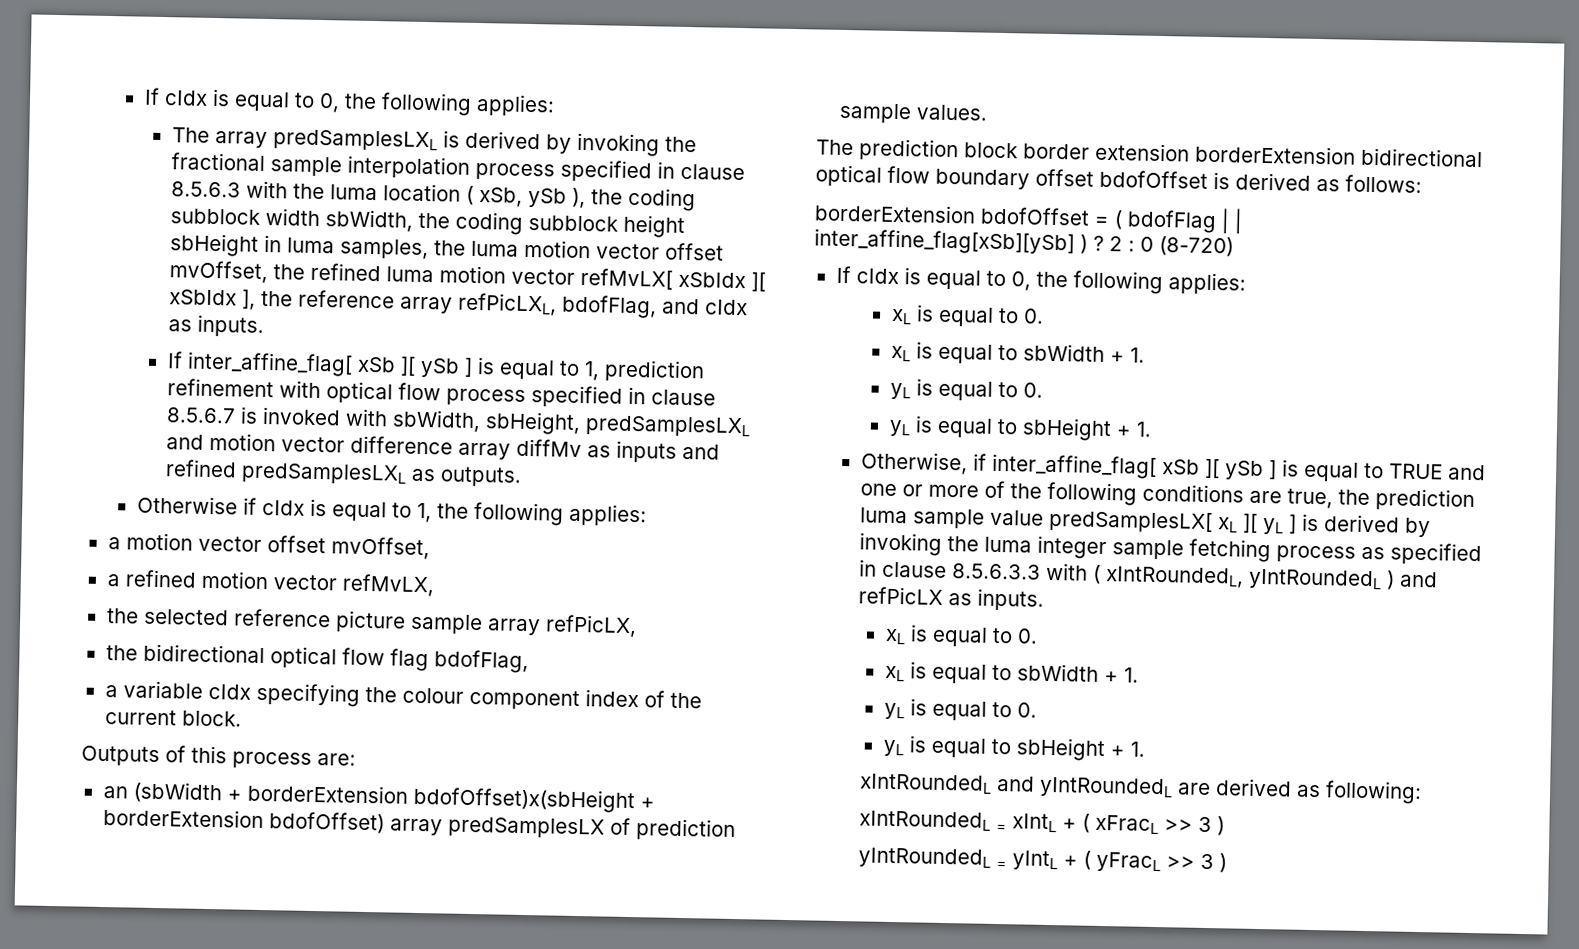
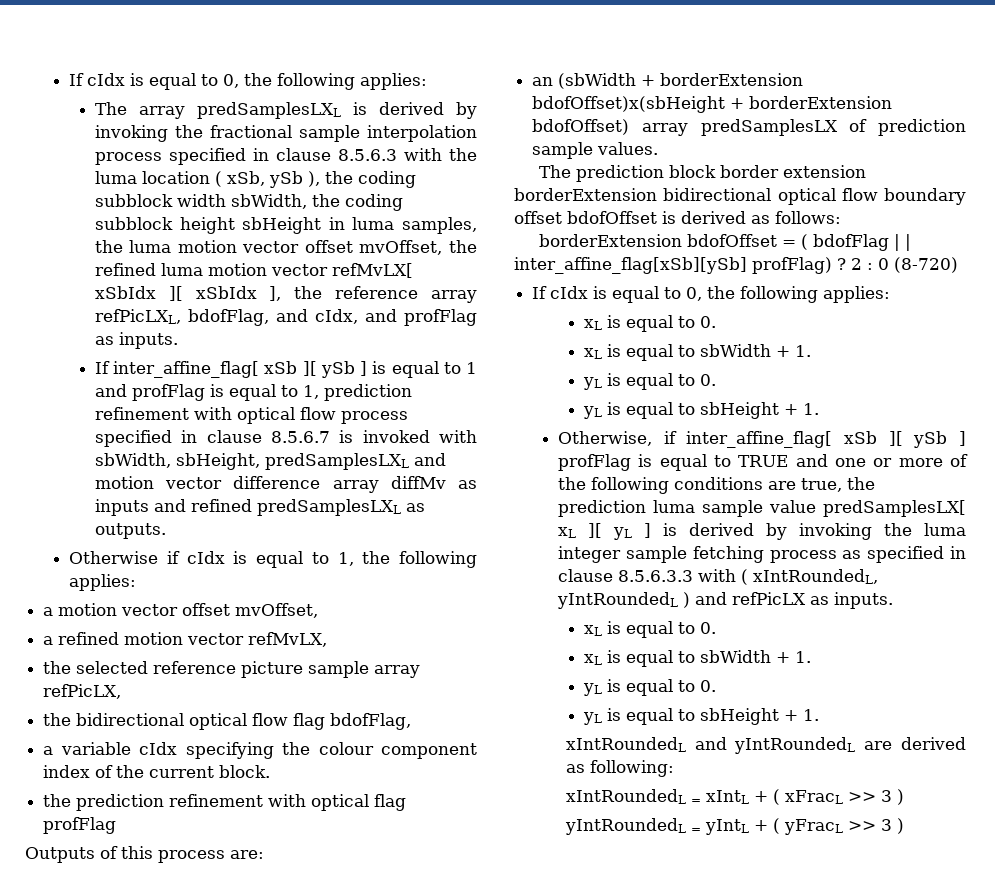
[704,299,748,316] cIdx -> [314,309,478,326] cIdx, and profFlag
(580, 368) none -> [466,362,477,374] [94,384,298,401] 1 and profFlag is equal to
(242, 718) none -> [43,794,407,811] [43,817,117,834] // the prediction refinement with optical flag profFlag
[1080,234,1088,254] ) -> [752,257,832,274] profFlag)
(1277, 470) none -> [558,454,632,471] profFlag

